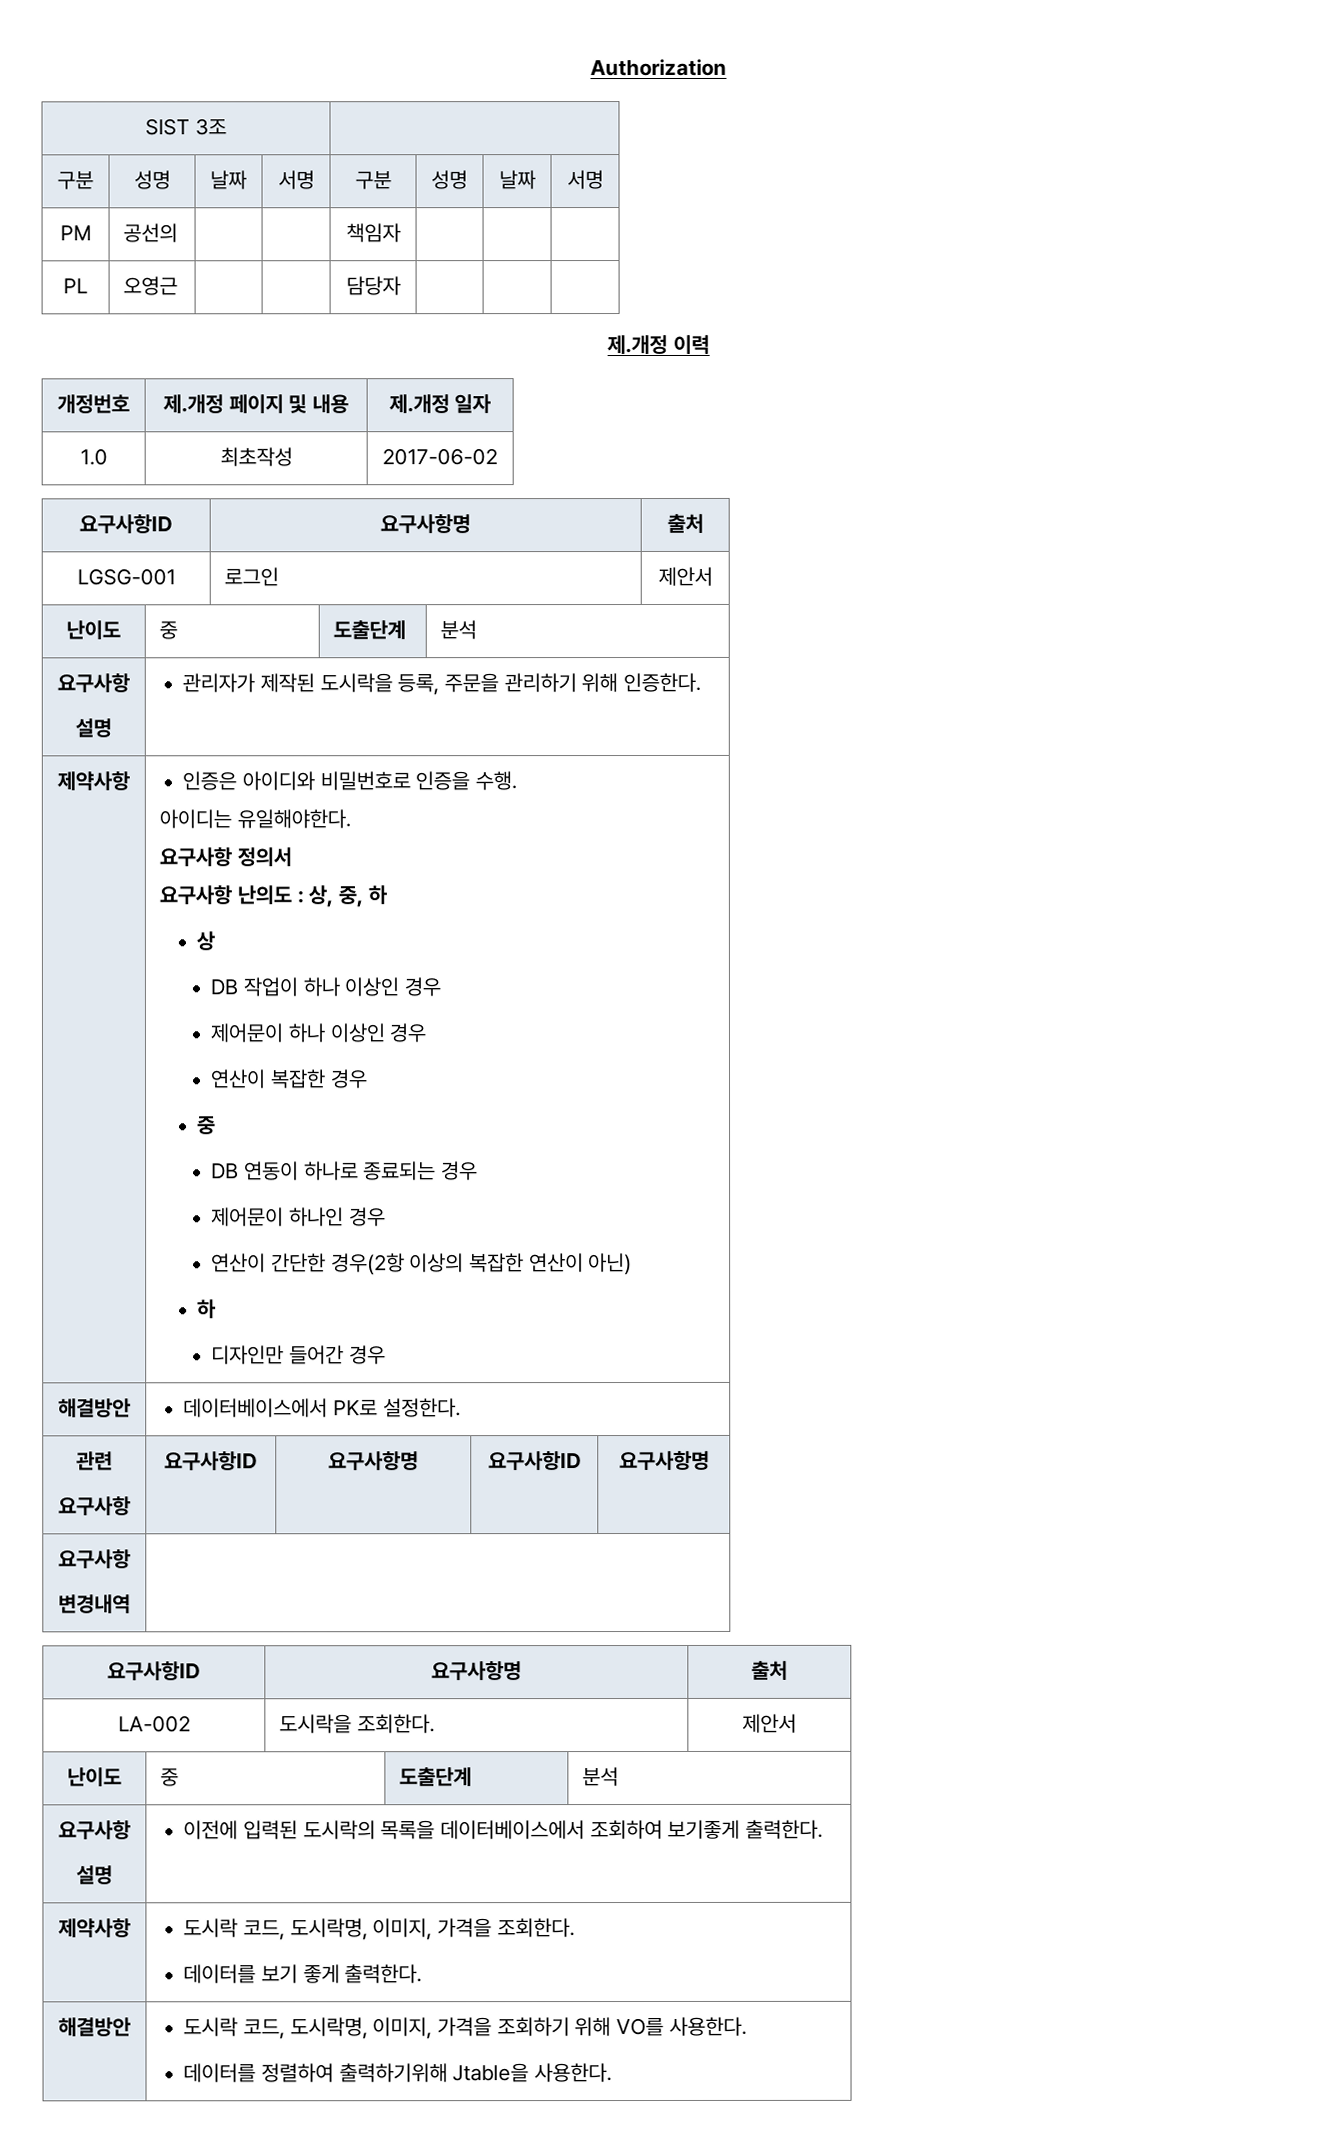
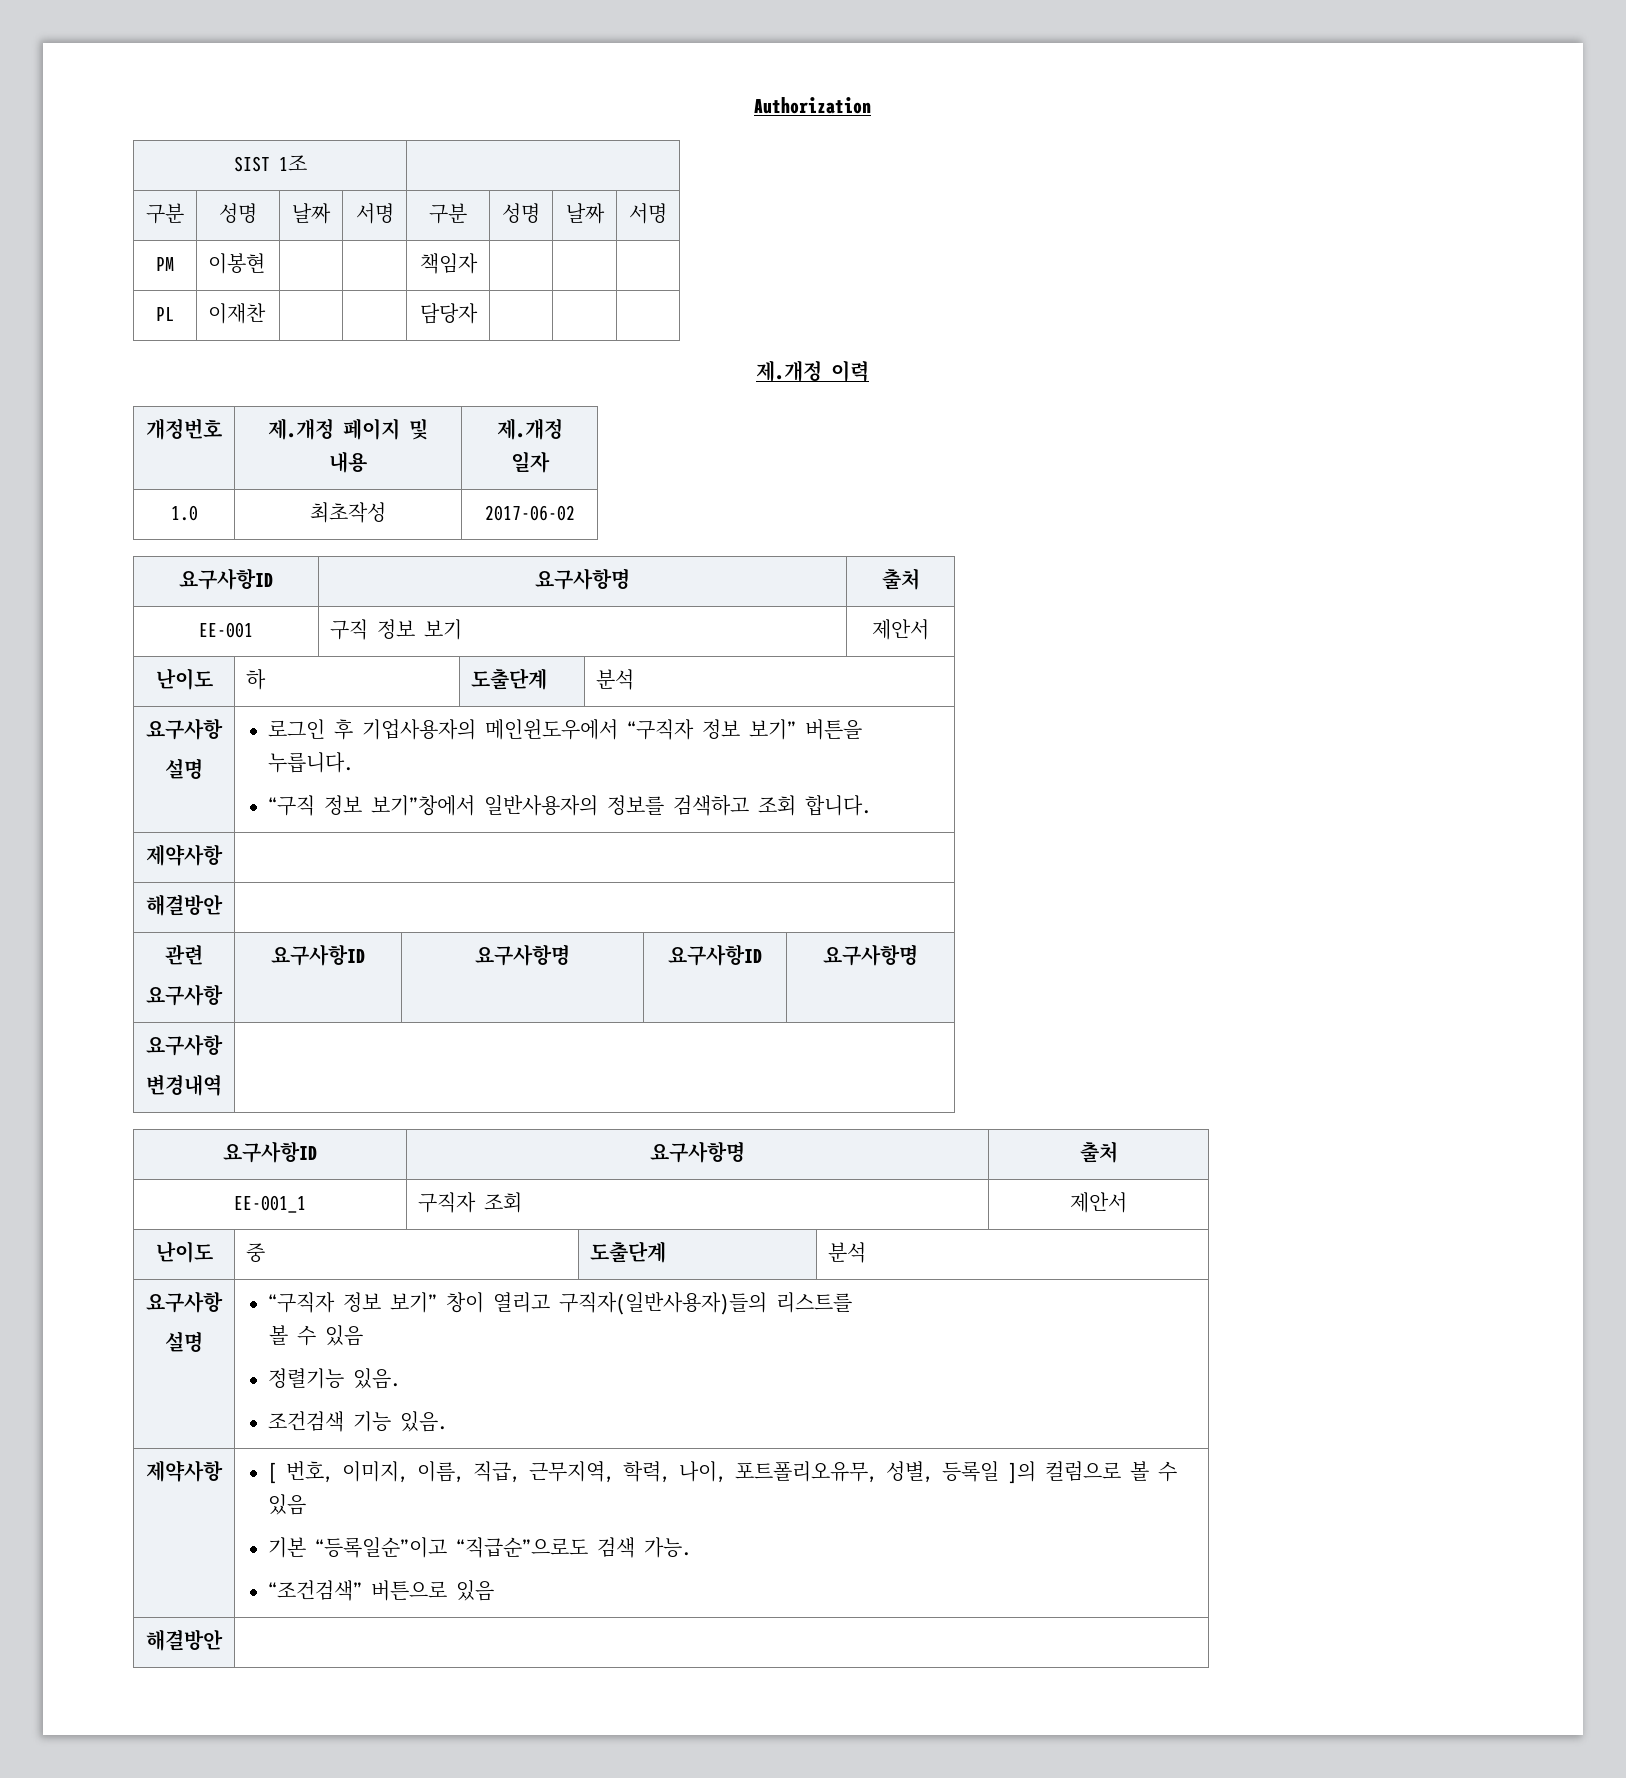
[194,118,227,136] 3조 -> [278,155,307,171] 1조
[123,223,179,243] 공선의 -> [208,253,266,274] 이봉현
[123,276,179,296] 오영근 -> [208,303,267,324] 이재찬
[76,568,176,586] [224,567,280,587] [657,566,713,587] [66,620,121,640] [159,621,179,640] [333,620,407,640] [440,620,478,640] [57,673,130,693] [75,718,112,738] [182,672,702,696] [57,771,130,791] [182,771,518,791] [159,809,351,829] [159,847,292,867] [159,885,388,908] [196,931,216,951] [210,977,442,997] [210,1023,427,1043] [210,1069,368,1089] [197,1116,217,1135] [211,1161,479,1181] [211,1207,386,1227] [211,1253,633,1276] [197,1299,218,1319] [211,1345,386,1365] [58,1398,131,1418] [183,1398,461,1418] LGSG-001 | 로그인 | 제안서 // 난이도 | 중 | 도출단계 | 분석 // 요구사항 // 설명 | 관리자가 제작된 도시락을 등록, 주문을 관리하기 위해 인증한다. // 제약사항 | 인증은 아이디와 비밀번호로 인증을 수행. // 아이디는 유일해야한다. // 요구사항 정의서 // 요구사항 난의도 : 상, 중, 하 // 상 // DB 작업이 하나 이상인 경우 // 제어문이 하나 이상인 경우 // 연산이 복잡한 경우 // 중 // DB 연동이 하나로 종료되는 경우 // 제어문이 하나인 경우 // 연산이 간단한 경우(2항 이상의 복잡한 연산이 아닌) // 하 // 디자인만 들어간 경우 // 해결방안 | 데이터베이스에서 PK로 설정한다. -> [199,622,253,638] [330,619,463,640] [872,619,929,640] [155,668,213,690] [246,669,267,690] [471,668,548,690] [596,669,635,690] [146,718,223,740] [165,758,203,779] [268,719,863,740] [268,752,354,773] [268,795,872,816] [146,844,223,866] [146,894,223,916] EE-001 | 구직 정보 보기 | 제안서 // 난이도 | 하 | 도출단계 | 분석 // 요구사항 // 설명 | 로그인 후 기업사용자의 메인윈도우에서 “구직자 정보 보기” 버튼을 누릅니다. // “구직 정보 보기”창에서 일반사용자의 정보를 검색하고 조회 합니다. // 제약사항 | // 해결방안 |
[117,1715,191,1733] [279,1714,435,1734] [742,1713,797,1733] [67,1767,122,1787] [160,1768,180,1787] [399,1767,473,1787] [582,1767,620,1787] [58,1820,131,1840] [76,1865,113,1885] [183,1819,824,1840] [58,1918,131,1938] [183,1918,575,1941] [183,1964,423,1984] [58,2017,131,2037] [183,2016,747,2040] [183,2063,613,2083] LA-002 | 도시락을 조회한다. | 제안서 // 난이도 | 중 | 도출단계 | 분석 // 요구사항 // 설명 | 이전에 입력된 도시락의 목록을 데이터베이스에서 조회하여 보기좋게 출력한다. // 제약사항 | 도시락 코드, 도시락명, 이미지, 가격을 조회한다. // 데이터를 보기 좋게 출력한다. // 해결방안 | 도시락 코드, 도시락명, 이미지, 가격을 조회하기 위해 VO를 사용한다. // 데이터를 정렬하여 출력하기위해 Jtable을 사용한다. -> [234,1195,306,1213] [418,1192,523,1213] [1070,1192,1127,1213] [155,1241,213,1263] [246,1243,266,1263] [590,1241,667,1263] [828,1242,867,1263] [146,1291,223,1313] [165,1331,203,1352] [268,1292,853,1315] [268,1325,363,1346] [268,1368,401,1389] [268,1411,448,1432] [146,1460,223,1482] [268,1461,1178,1484] [268,1494,307,1515] [268,1537,692,1558] [268,1580,495,1601] [146,1629,223,1651] EE-001_1 | 구직자 조회 | 제안서 // 난이도 | 중 | 도출단계 | 분석 // 요구사항 // 설명 | “구직자 정보 보기” 창이 열리고 구직자(일반사용자)들의 리스트를 // 볼 수 있음 // 정렬기능 있음. // 조건검색 기능 있음. // 제약사항 | [ 번호, 이미지, 이름, 직급, 근무지역, 학력, 나이, 포트폴리오유무, 성별, 등록일 ]의 컬럼으로 볼 수 있음 // 기본 “등록일순”이고 “직급순”으로도 검색 가능. // “조건검색” 버튼으로 있음 // 해결방안 |

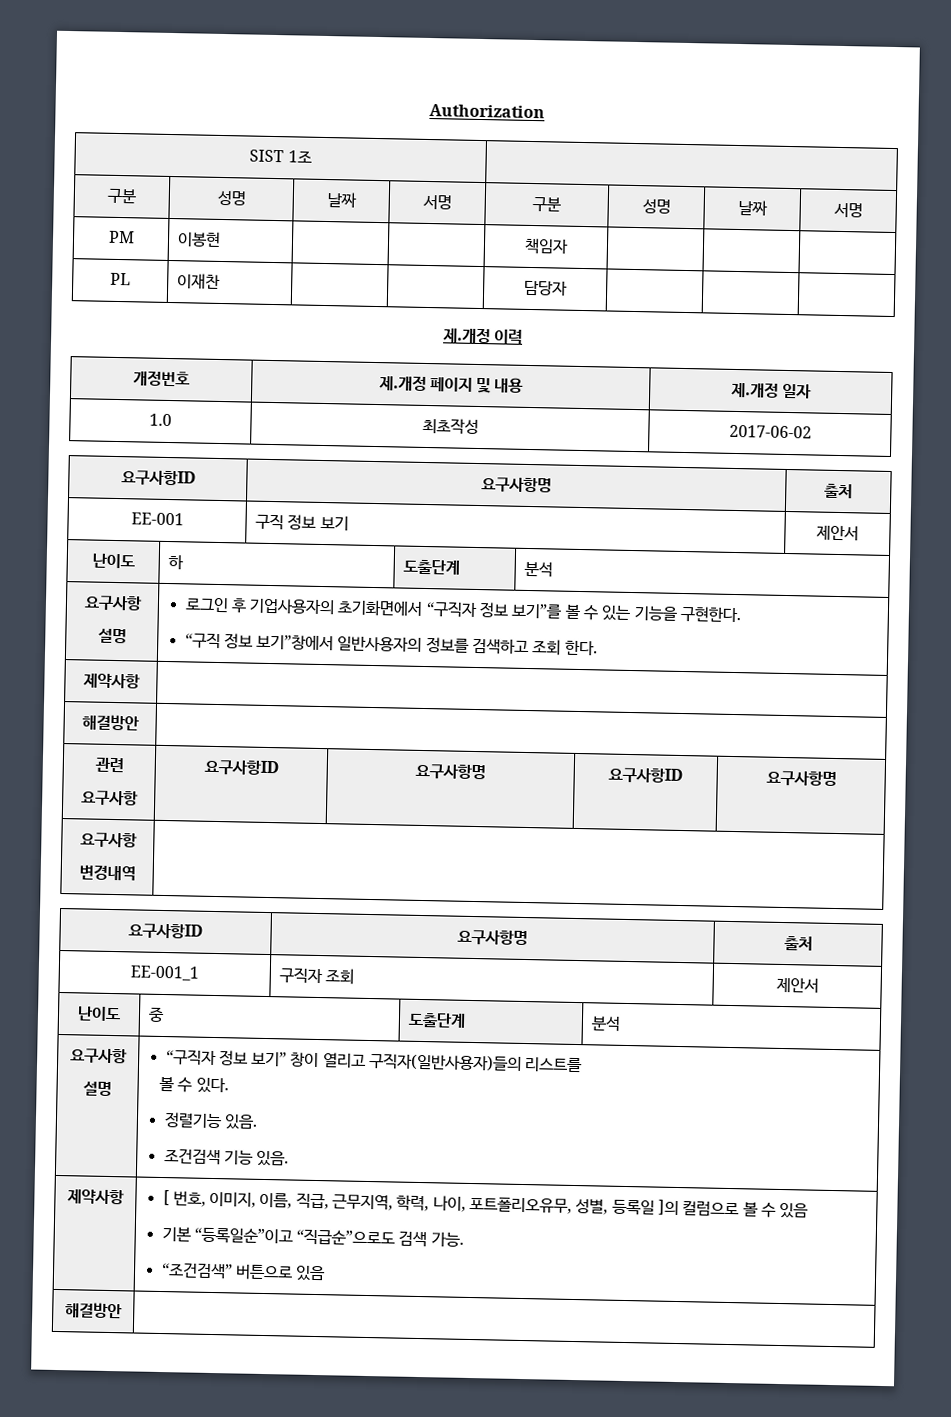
[485,719,863,740] [268,752,354,773] 메인윈도우에서 “구직자 정보 보기” 버튼을 누릅니다. -> [337,599,743,623] 초기화면에서 “구직자 정보 보기”를 볼 수 있는 기능을 구현한다.
[805,795,872,816] 합니다. -> [564,639,598,656] 한다.
[324,1325,363,1346] 있음 -> [195,1077,229,1094] 있다.

